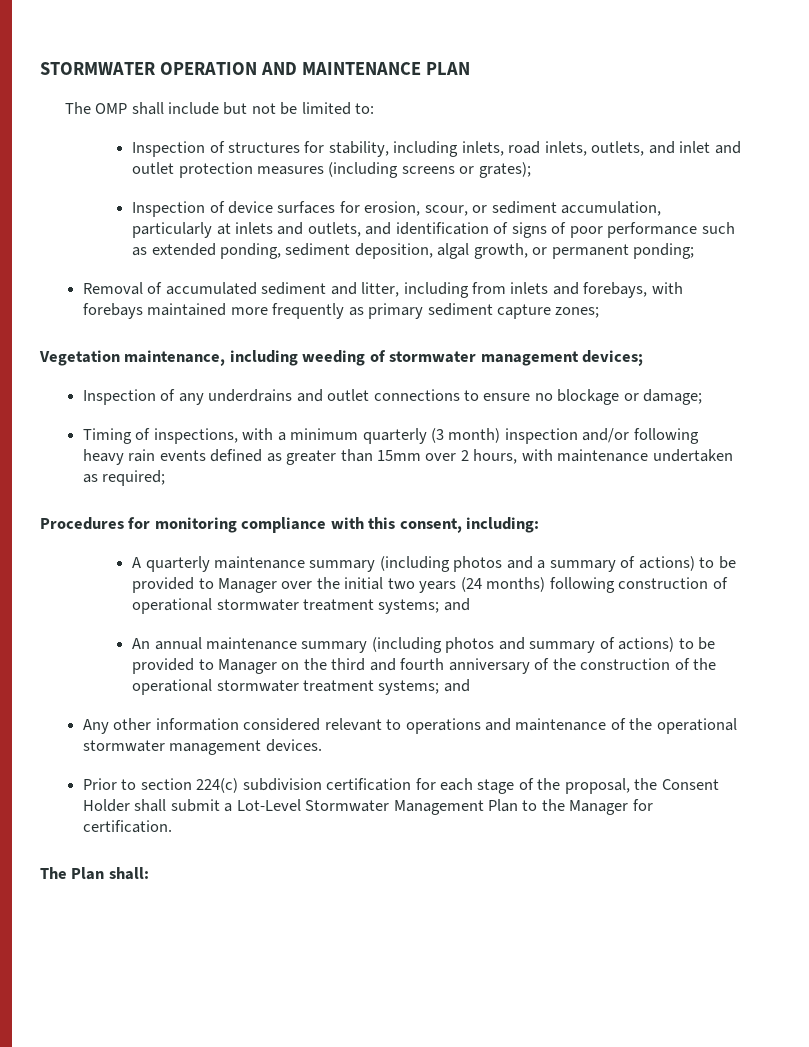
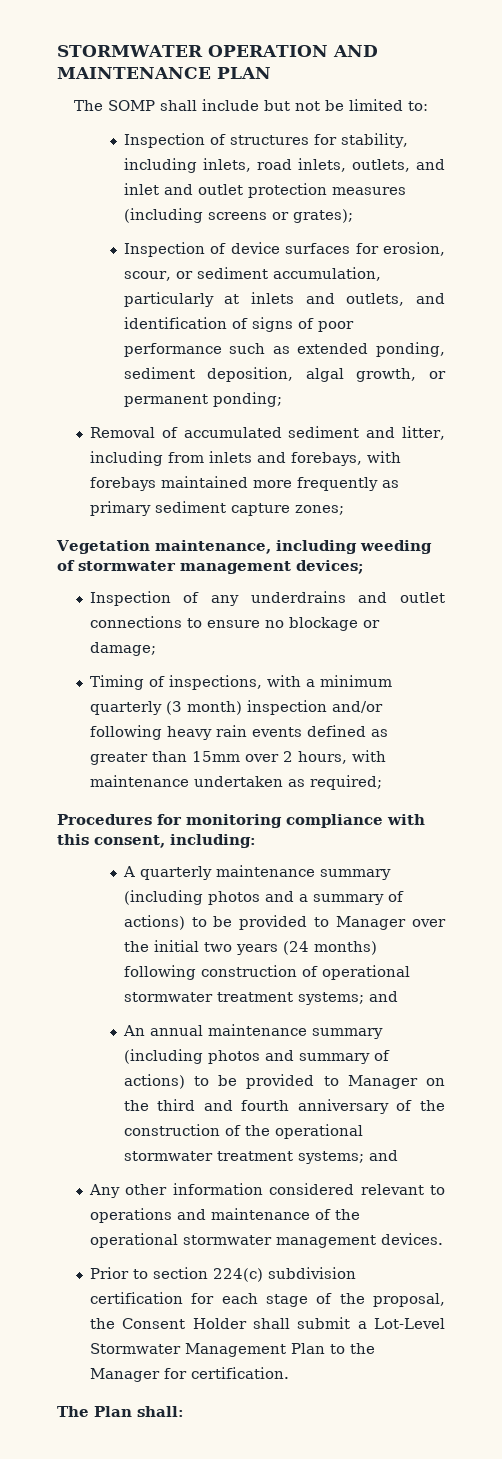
[95,103,128,114] OMP -> [107,100,155,111] SOMP

